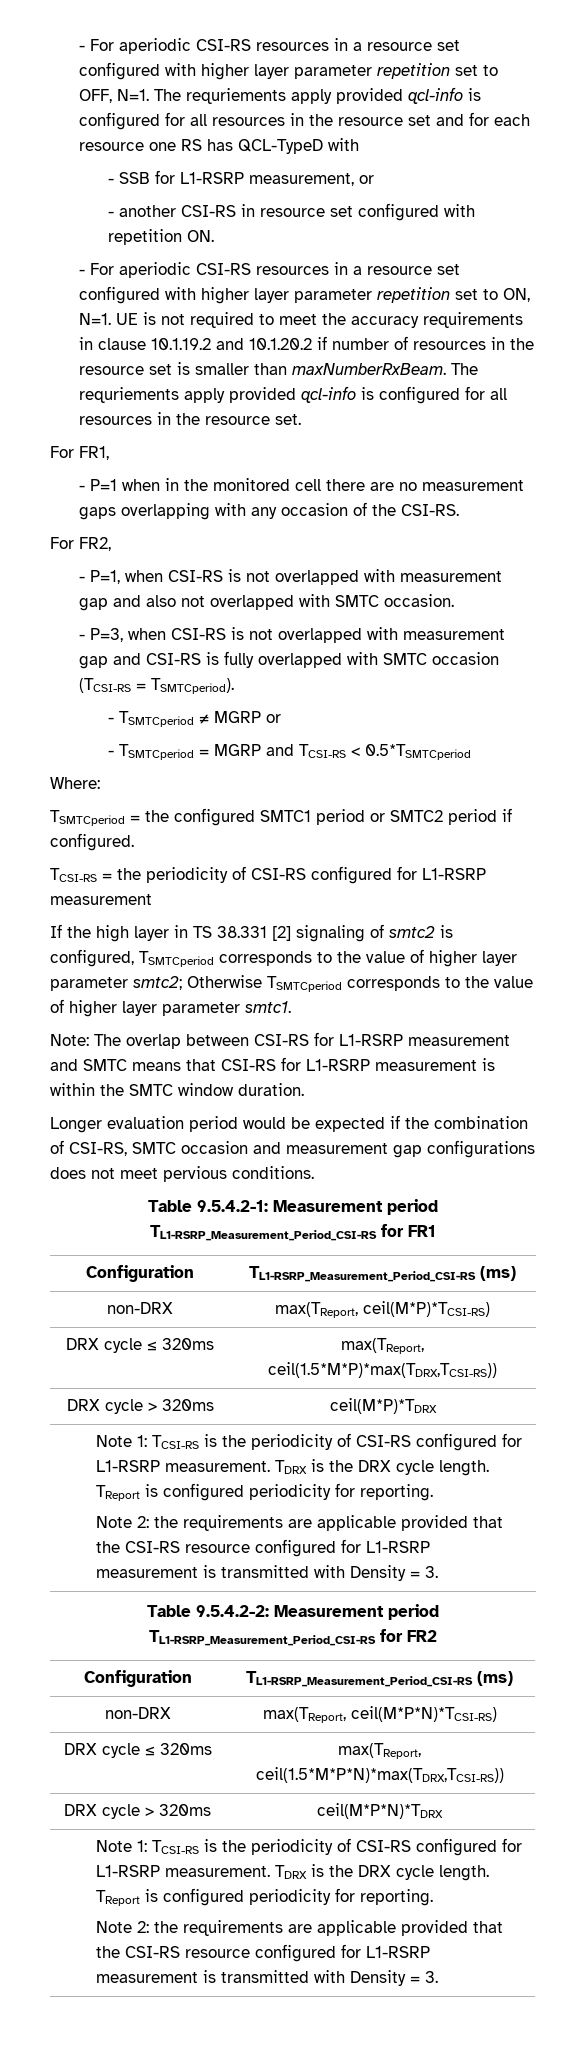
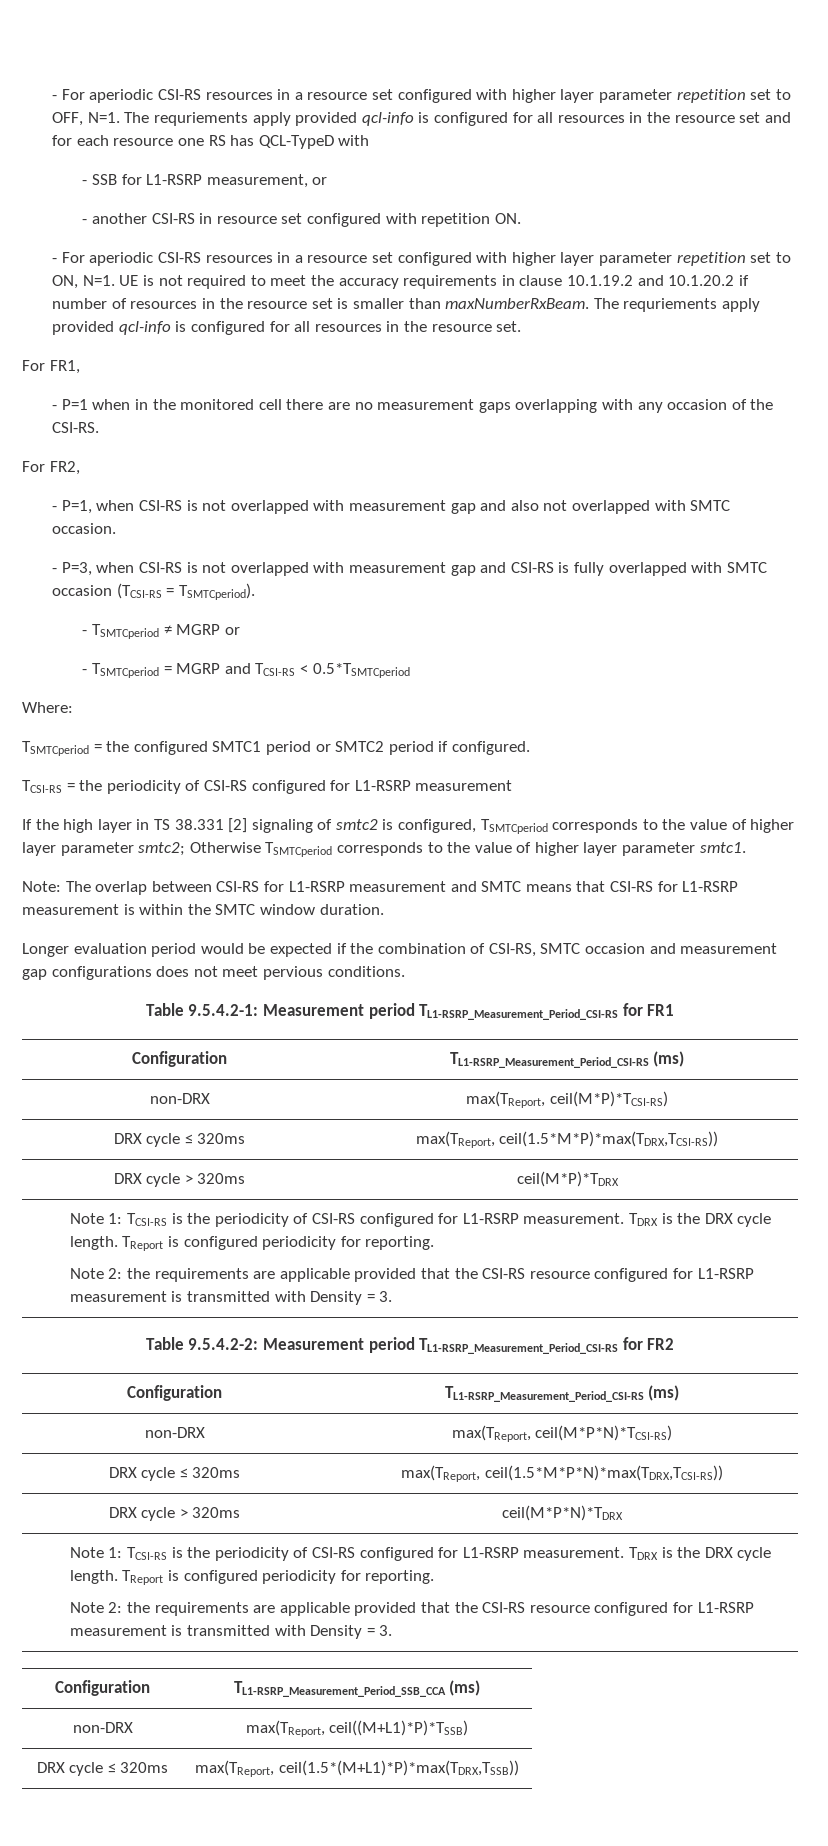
(439, 1977) none -> [55,1680,150,1696] [233,1680,481,1697] [72,1722,133,1733] [245,1720,469,1737] [36,1762,169,1776] [195,1760,519,1777] // Configuration | TL1-RSRP_Measurement_Period_SSB_CCA (ms) // non-DRX | max(TReport, ceil((M+L1)*P)*TSSB) // DRX cycle ≤ 320ms | max(TReport, ceil(1.5*(M+L1)*P)*max(TDRX,TSSB))

